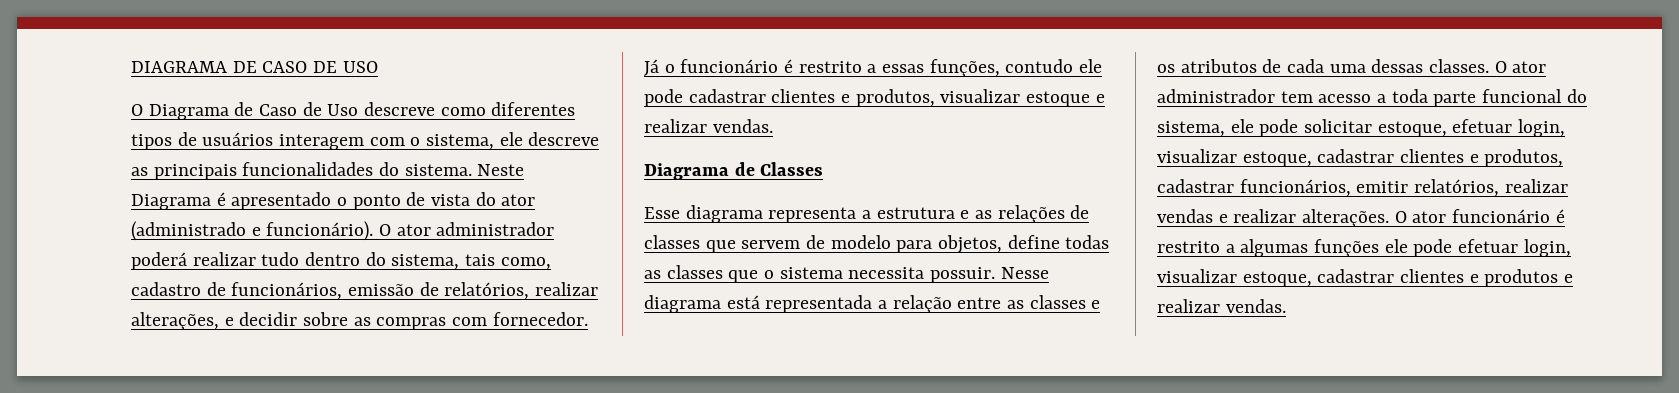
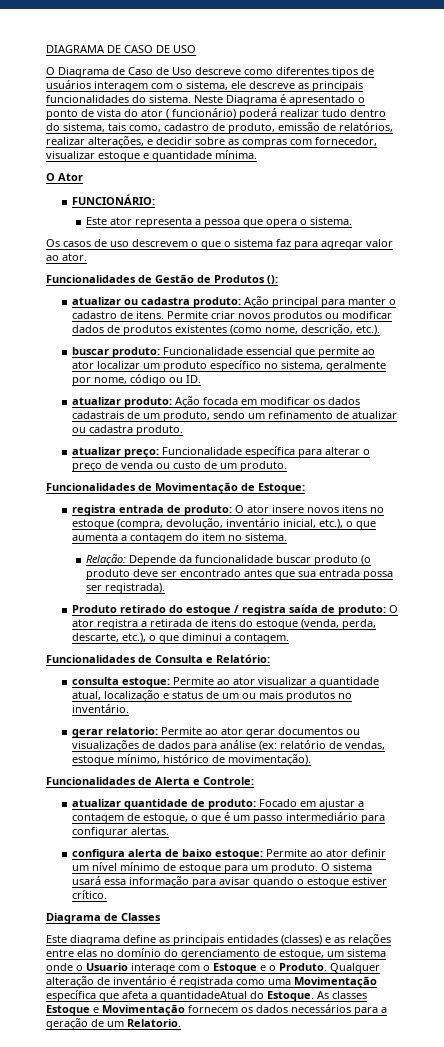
[131,221,555,241] (administrado e funcionário). O ator administrador -> [166,108,236,119] ( funcionário)
[231,282,343,300] funcionários, -> [228,123,275,134] produto,
[492,312,588,326] [644,59,1103,77] [644,89,1105,107] [644,119,773,133] [644,162,824,180] [644,205,1090,223] [644,235,1110,254] [644,265,1049,283] [644,295,1101,313] [1157,59,1547,73] [1157,89,1587,107] [1157,119,1566,137] [1157,149,1564,167] [1157,179,1568,197] [1157,209,1565,227] [1157,239,1571,257] [1157,269,1574,287] [1157,299,1286,313] fornecedor. Já o funcionário é restrito a essas funções, contudo ele pode cadastrar clientes e produtos, visualizar estoque e realizar vendas. // Diagrama de Classes // Esse diagrama representa a estrutura e as relações de classes que servem de modelo para objetos, define todas as classes que o sistema necessita possuir. Nesse diagrama está representada a relação entre as classes e os atributos de cada uma dessas classes. O ator administrador tem acesso a toda parte funcional do sistema, ele pode solicitar estoque, efetuar login, visualizar estoque, cadastrar clientes e produtos, cadastrar funcionários, emitir relatórios, realizar vendas e realizar alterações. O ator funcionário é restrito a algumas funções ele pode efetuar login, visualizar estoque, cadastrar clientes e produtos e realizar vendas. -> [315,137,377,146] [46,150,257,162] [46,173,83,181] [71,194,155,205] [85,217,352,228] [46,239,393,250] [46,253,87,261] [46,274,278,284] [71,296,396,308] [71,311,392,322] [71,324,380,336] [71,347,375,358] [71,360,386,372] [71,374,201,386] [71,396,360,408] [71,411,397,422] [71,425,183,436] [71,446,370,458] [71,461,287,472] [46,482,305,494] [71,505,384,516] [71,518,376,530] [71,533,287,544] [85,554,371,566] [85,569,393,580] [85,583,165,594] [71,604,398,616] [71,619,376,630] [71,633,289,644] [46,654,270,663] [71,677,379,688] [71,690,352,702] [71,704,129,713] [71,727,360,738] [71,740,385,752] [71,754,311,766] [46,777,254,785] [71,799,364,810] [71,812,385,824] [71,827,169,838] [71,849,386,860] [71,862,372,874] [71,876,387,888] [71,890,107,899] [46,913,161,924] [46,934,391,946] [46,948,386,960] [46,963,380,974] [46,976,377,988] [46,990,367,1002] [46,1004,387,1016] [46,1018,181,1030] fornecedor, visualizar estoque e quantidade mínima. // O Ator // FUNCIONÁRIO: // Este ator representa a pessoa que opera o sistema. // Os casos de uso descrevem o que o sistema faz para agregar valor ao ator. // Funcionalidades de Gestão de Produtos (): // atualizar ou cadastra produto: Ação principal para manter o cadastro de itens. Permite criar novos produtos ou modificar dados de produtos existentes (como nome, descrição, etc.). // buscar produto: Funcionalidade essencial que permite ao ator localizar um produto específico no sistema, geralmente por nome, código ou ID. // atualizar produto: Ação focada em modificar os dados cadastrais de um produto, sendo um refinamento de atualizar ou cadastra produto. // atualizar preço: Funcionalidade específica para alterar o preço de venda ou custo de um produto. // Funcionalidades de Movimentação de Estoque: // registra entrada de produto: O ator insere novos itens no estoque (compra, devolução, inventário inicial, etc.), o que aumenta a contagem do item no sistema. // Relação: Depende da funcionalidade buscar produto (o produto deve ser encontrado antes que sua entrada possa ser registrada). // Produto retirado do estoque / registra saída de produto: O ator registra a retirada de itens do estoque (venda, perda, descarte, etc.), o que diminui a contagem. // Funcionalidades de Consulta e Relatório: // consulta estoque: Permite ao ator visualizar a quantidade atual, localização e status de um ou mais produtos no inventário. // gerar relatorio: Permite ao ator gerar documentos ou visualizações de dados para análise (ex: relatório de vendas, estoque mínimo, histórico de movimentação). // Funcionalidades de Alerta e Controle: // atualizar quantidade de produto: Focado em ajustar a contagem de estoque, o que é um passo intermediário para configurar alertas. // configura alerta de baixo estoque: Permite ao ator definir um nível mínimo de estoque para um produto. O sistema usará essa informação para avisar quando o estoque estiver crítico. // Diagrama de Classes // Este diagrama define as principais entidades (classes) e as relações entre elas no domínio do gerenciamento de estoque, um sistema onde o Usuario interage com o Estoque e o Produto. Qualquer alteração de inventário é registrada como uma Movimentação específica que afeta a quantidadeAtual do Estoque. As classes Estoque e Movimentação fornecem os dados necessários para a geração de um Relatorio.

